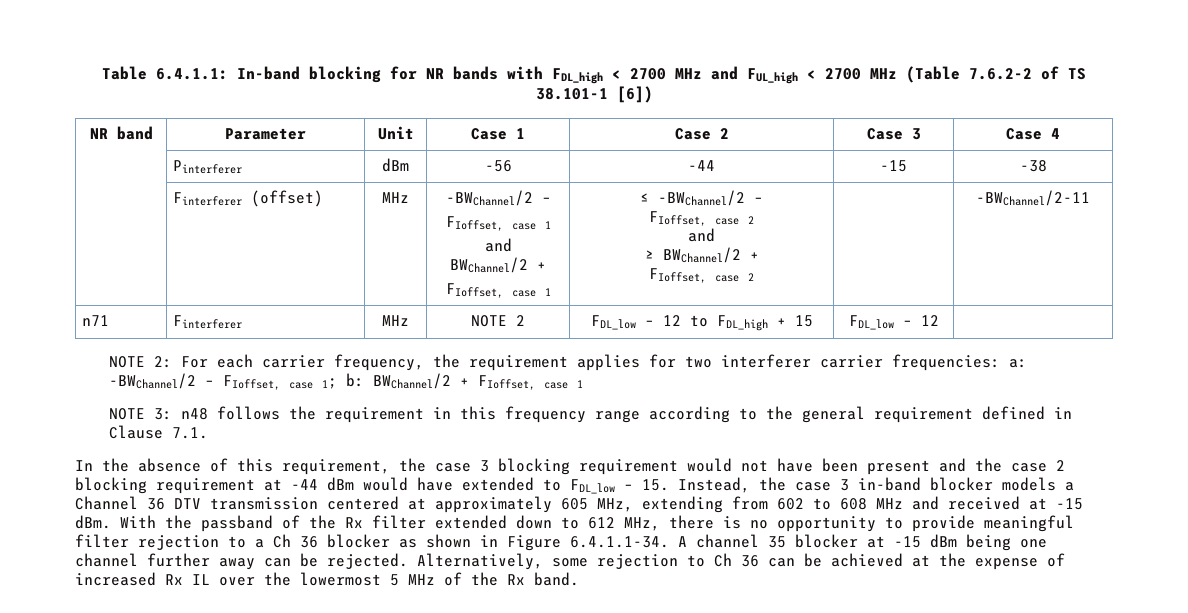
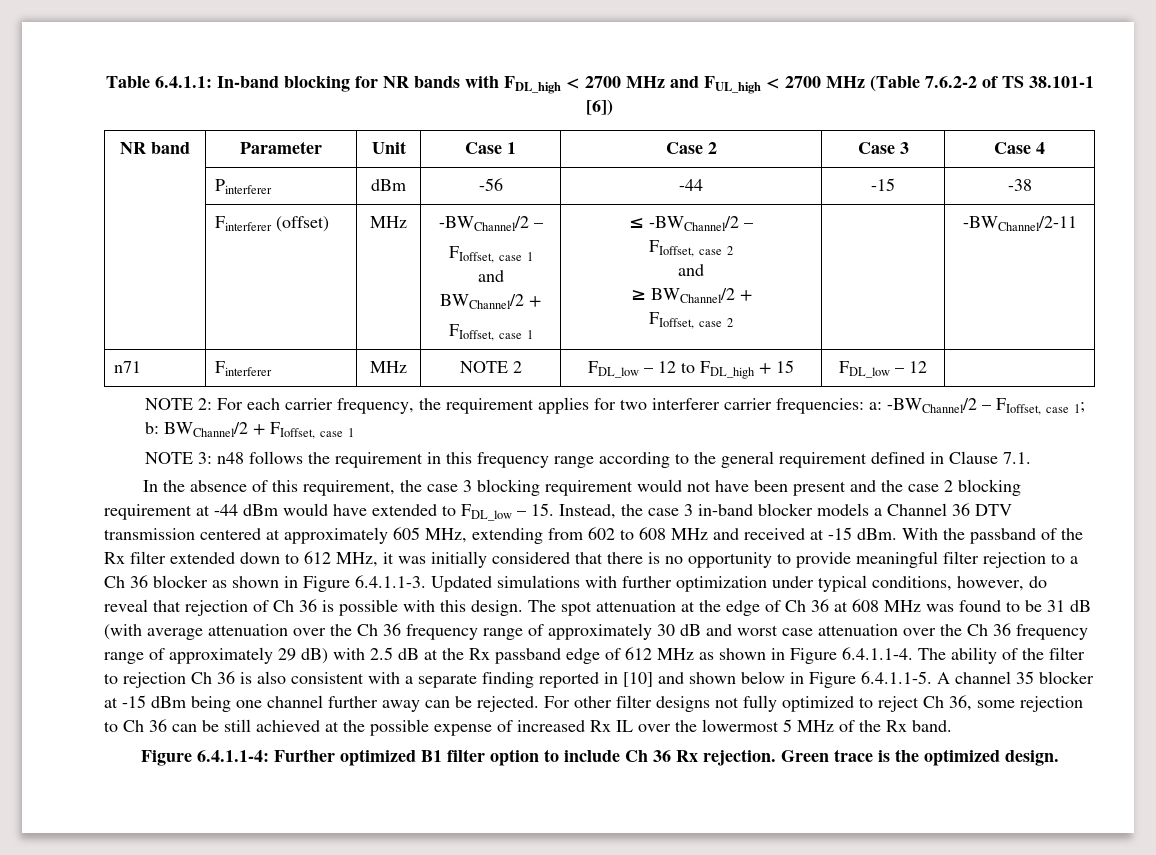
(660, 524) none -> [383,551,603,568] it was initially considered that
[570,536,669,548] 6.4.1.1-34. -> [355,575,1047,592] [104,599,1091,616] [104,623,1088,640] [104,647,1085,664] [104,671,932,688] 6.4.1.1-3. Updated simulations with further optimization under typical conditions, however, do reveal that rejection of Ch 36 is possible with this design. The spot attenuation at the edge of Ch 36 at 608 MHz was found to be 31 dB (with average attenuation over the Ch 36 frequency range of approximately 30 dB and worst case attenuation over the Ch 36 frequency range of approximately 29 dB) with 2.5 dB at the Rx passband edge of 612 MHz as shown in Figure 6.4.1.1-4. The ability of the filter to rejection Ch 36 is also consistent with a separate finding reported in [10] and shown below in Figure 6.4.1.1-5.
[417,553,543,570] Alternatively, -> [544,695,972,712] For other filter designs not fully optimized to reject Ch 36,
(822, 560) none -> [224,719,251,732] still
(966, 560) none -> [370,719,429,736] possible
(579, 579) none -> [140,749,1059,766] // Figure 6.4.1.1-4: Further optimized B1 filter option to include Ch 36 Rx rejection. Green trace is the optimized design.

